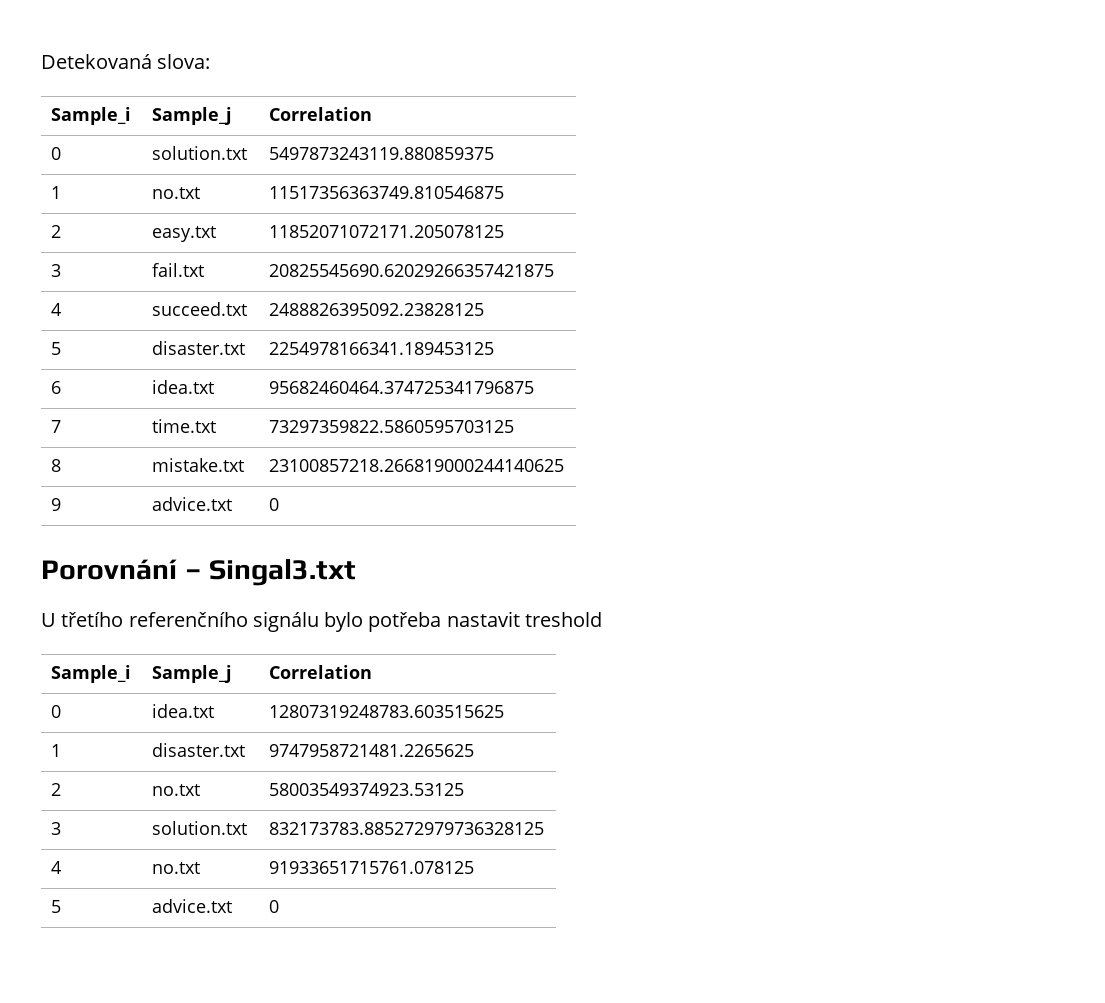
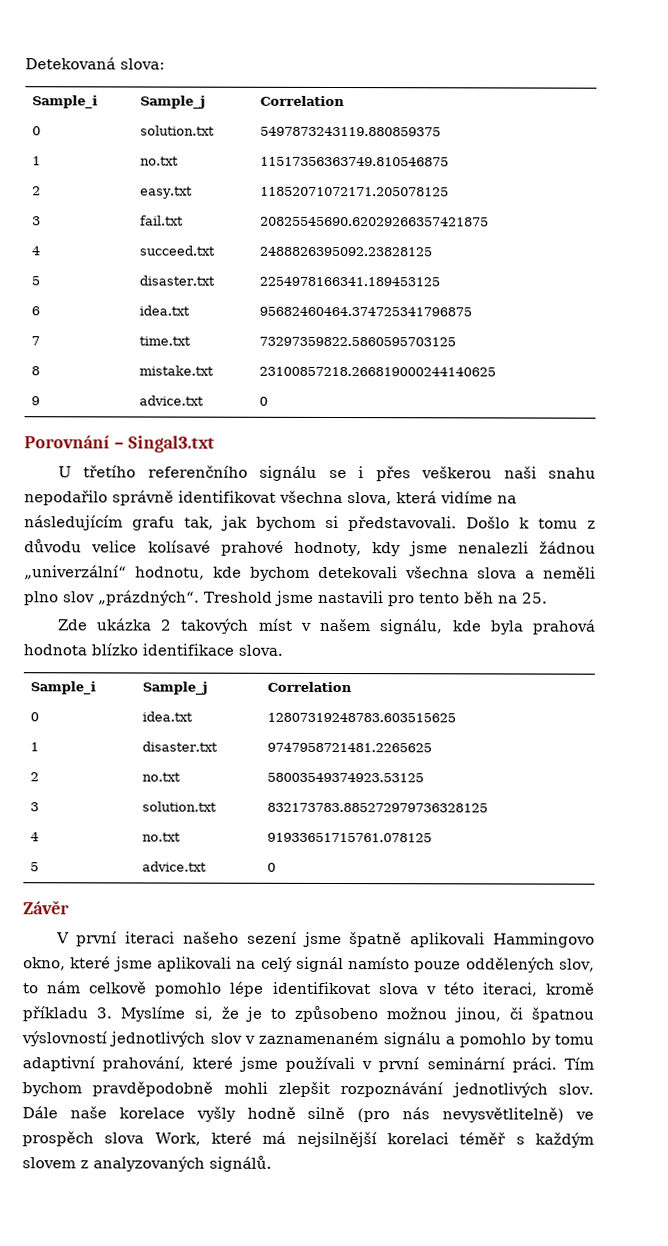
[324,611,602,632] bylo potřeba nastavit treshold -> [328,466,596,482] [24,490,517,506] [24,515,596,532] [24,539,596,557] [24,565,596,581] [24,590,548,607] [56,618,597,635] [23,643,283,656] se i přes veškerou naši snahu nepodařilo správně identifikovat všechna slova, která vidíme na následujícím grafu tak, jak bychom si představovali. Došlo k tomu z důvodu velice kolísavé prahové hodnoty, kdy jsme nenalezli žádnou „univerzální“ hodnotu, kde bychom detekovali všechna slova a neměli plno slov „prázdných“. Treshold jsme nastavili pro tento běh na 25. // Zde ukázka 2 takových míst v našem signálu, kde byla prahová hodnota blízko identifikace slova.
(280, 906) none -> [23,900,70,915] [55,931,595,948] [23,956,596,973] [23,981,596,997] [22,1005,594,1023] [21,1031,594,1048] [22,1056,594,1073] [22,1081,595,1098] [22,1106,595,1123] [22,1131,595,1148] [22,1155,272,1172] // Závěr // V první iteraci našeho sezení jsme špatně aplikovali Hammingovo okno, které jsme aplikovali na celý signál namísto pouze oddělených slov, to nám celkově pomohlo lépe identifikovat slova v této iteraci, kromě příkladu 3. Myslíme si, že je to způsobeno možnou jinou, či špatnou výslovností jednotlivých slov v zaznamenaném signálu a pomohlo by tomu adaptivní prahování, které jsme používali v první seminární práci. Tím bychom pravděpodobně mohli zlepšit rozpoznávání jednotlivých slov. Dále naše korelace vyšly hodně silně (pro nás nevysvětlitelně) ve prospěch slova Work, které má nejsilnější korelaci téměř s každým slovem z analyzovaných signálů.

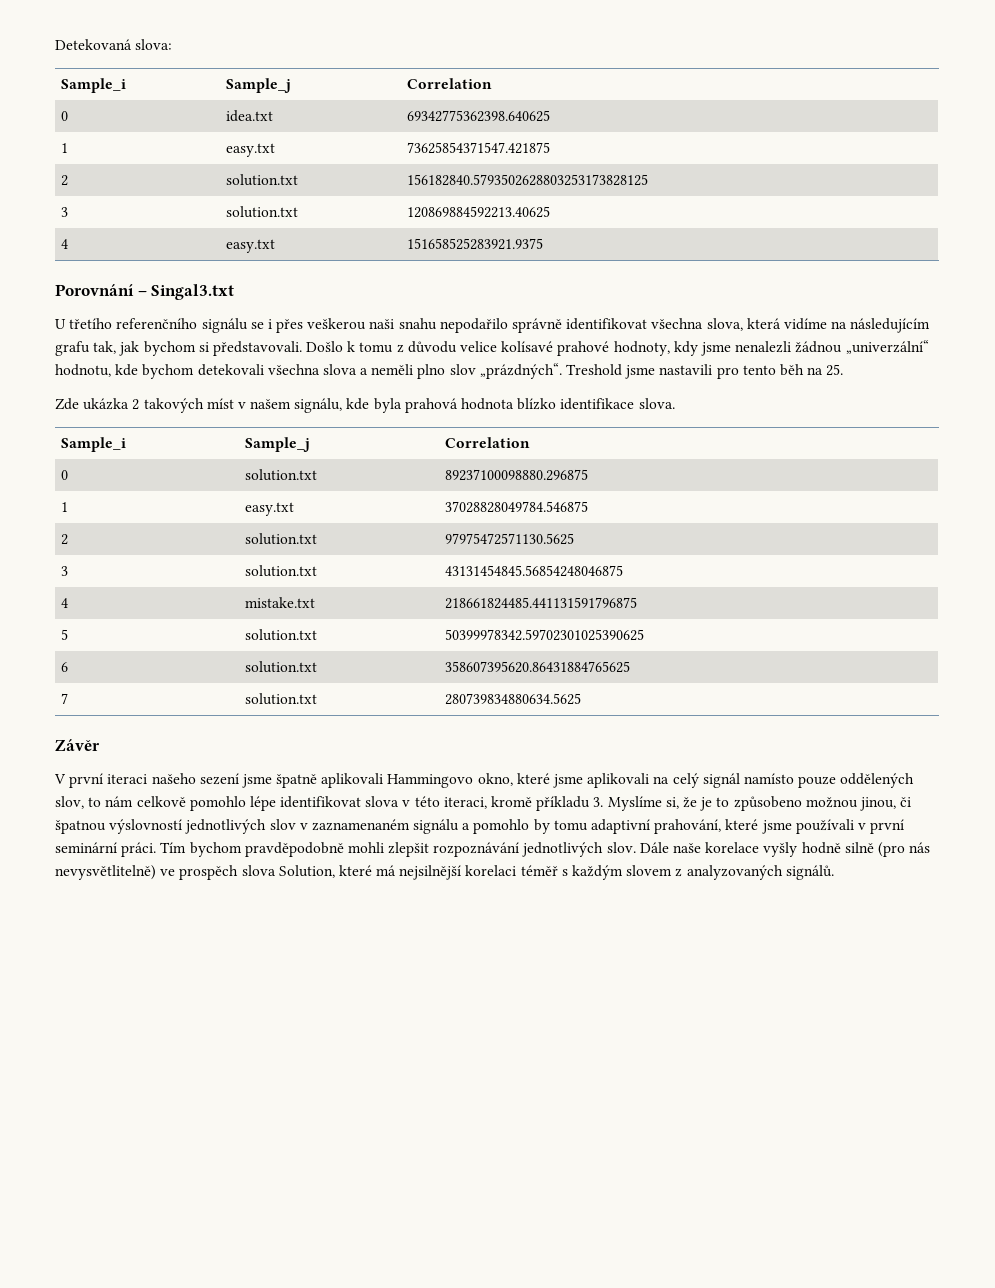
[139,125,215,136] [259,126,441,137] [31,156,41,166] [139,156,179,166] [259,156,449,167] [31,186,41,196] [139,186,193,199] [259,186,449,197] [31,216,41,226] [139,215,184,226] [259,216,489,227] [30,246,40,256] [138,245,215,256] [258,246,432,257] [30,276,40,286] [138,275,215,286] [258,276,440,287] [30,306,40,316] [138,305,190,316] [258,306,472,317] [30,336,40,346] [138,336,191,346] [258,336,456,347] [30,366,40,376] [138,365,214,376] [258,366,496,377] [30,396,40,406] [138,395,204,406] [258,396,268,406] solution.txt | 5497873243119.880859375 // 1 | no.txt | 11517356363749.810546875 // 2 | easy.txt | 11852071072171.205078125 // 3 | fail.txt | 20825545690.62029266357421875 // 4 | succeed.txt | 2488826395092.23828125 // 5 | disaster.txt | 2254978166341.189453125 // 6 | idea.txt | 95682460464.374725341796875 // 7 | time.txt | 73297359822.5860595703125 // 8 | mistake.txt | 23100857218.266819000244140625 // 9 | advice.txt | 0 -> [226,110,274,122] [407,110,551,122] [61,143,69,153] [226,143,276,157] [407,142,551,154] [61,175,69,186] [226,174,299,186] [407,174,649,186] [61,207,69,217] [226,206,299,218] [407,206,551,218] [61,239,69,249] [226,239,276,253] [407,238,544,250] idea.txt | 69342775362398.640625 // 1 | easy.txt | 73625854371547.421875 // 2 | solution.txt | 156182840.5793502628803253173828125 // 3 | solution.txt | 120869884592213.40625 // 4 | easy.txt | 151658525283921.9375
[141,711,193,722] [266,712,456,723] [29,742,39,752] [141,741,218,752] [266,742,432,753] [29,772,39,782] [141,772,181,782] [266,772,424,783] [29,802,39,812] [141,801,217,812] [266,802,488,813] [29,832,39,842] [141,832,181,842] [266,832,432,843] [29,862,39,872] [141,861,207,872] [266,862,276,872] idea.txt | 12807319248783.603515625 // 1 | disaster.txt | 9747958721481.2265625 // 2 | no.txt | 58003549374923.53125 // 3 | solution.txt | 832173783.885272979736328125 // 4 | no.txt | 91933651715761.078125 // 5 | advice.txt | 0 -> [245,469,318,481] [445,469,589,481] [61,502,69,512] [245,502,295,516] [445,501,589,513] [61,534,69,545] [245,533,318,545] [445,533,575,545] [61,566,69,576] [245,565,318,577] [445,565,624,577] [61,598,69,608] [245,597,316,608] [445,597,638,609] [61,629,69,640] [245,629,318,641] [445,629,645,641] [61,662,69,672] [245,661,318,673] [445,661,631,673] [61,693,69,704] [245,693,318,705] [445,693,582,705] solution.txt | 89237100098880.296875 // 1 | easy.txt | 37028828049784.546875 // 2 | solution.txt | 97975472571130.5625 // 3 | solution.txt | 43131454845.56854248046875 // 4 | mistake.txt | 218661824485.441131591796875 // 5 | solution.txt | 50399978342.59702301025390625 // 6 | solution.txt | 358607395620.86431884765625 // 7 | solution.txt | 280739834880634.5625
[154,1132,201,1146] Work, -> [278,865,335,878] Solution,

